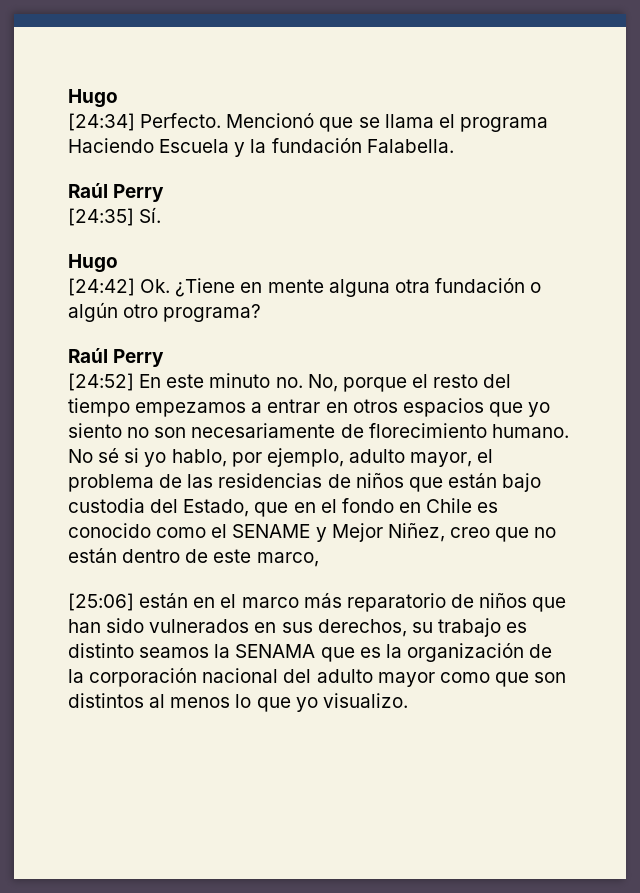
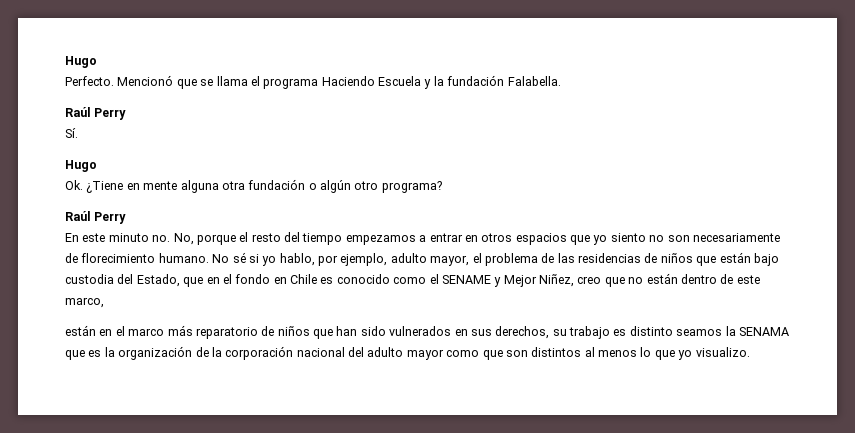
[68,89,118,108] [68,113,135,131] Hugo // [24:34] -> [65,56,97,68] Hugo //
[68,208,134,226] [24:35] -> (127, 114) none
[68,278,135,296] [24:42] -> (97, 166) none
[68,373,134,391] [24:52] -> (127, 218) none
[68,593,134,611] [25:06] -> (104, 302) none

